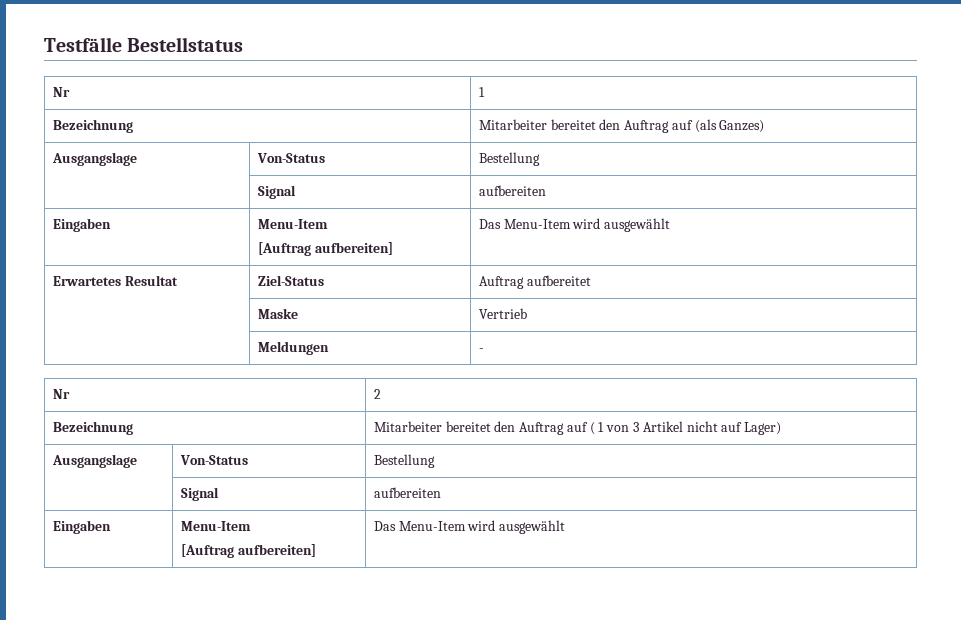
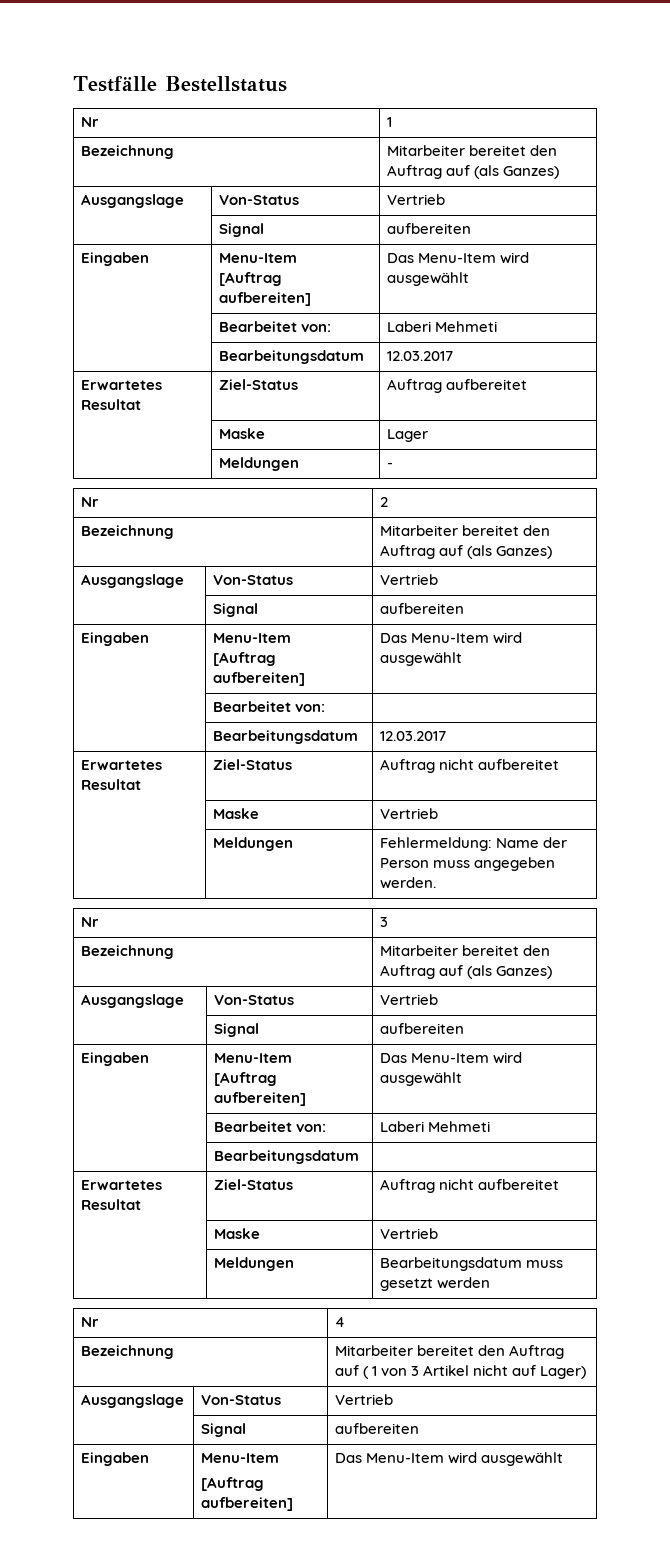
[478,152,540,166] Bestellung -> [387,194,446,205] Vertrieb
(671, 225) none -> [219,321,332,332] [387,321,498,332] [219,350,365,364] [387,351,454,361] // | Bearbeitet von: | Laberi Mehmeti // | Bearbeitungsdatum | 12.03.2017
[478,308,527,319] Vertrieb -> [387,429,429,442] Lager
(381, 394) none -> [81,525,175,539] [380,525,551,536] [380,545,553,559] [81,574,185,588] [213,575,294,585] [380,574,439,585] [213,603,259,617] [380,603,465,614] [81,632,150,646] [213,633,292,643] [213,652,277,666] [213,672,306,686] [380,632,523,644] [380,652,463,666] [213,701,326,712] [213,730,359,744] [380,731,447,741] [81,760,163,770] [81,779,142,790] [213,759,293,770] [380,759,560,773] [213,808,260,819] [380,808,439,819] [213,837,294,851] [380,837,568,851] [380,857,556,871] [380,877,437,889] [81,917,100,927] [380,917,389,927] [81,945,175,959] [380,945,551,956] [380,965,553,979] [81,994,185,1008] [214,995,295,1005] [380,994,439,1005] [214,1023,260,1037] [380,1023,465,1034] [81,1052,150,1066] [214,1053,293,1063] [214,1072,278,1086] [214,1092,307,1106] [380,1052,523,1064] [380,1072,463,1086] [214,1121,327,1132] [380,1121,491,1132] [214,1150,360,1164] [81,1180,163,1190] [81,1199,142,1210] [214,1179,294,1190] [380,1179,560,1193] [214,1228,261,1239] [380,1228,439,1239] [214,1257,295,1271] [380,1257,564,1271] [380,1277,491,1291] [81,1317,100,1327] [335,1317,346,1327] // Bezeichnung | Mitarbeiter bereitet den Auftrag auf (als Ganzes) // Ausgangslage | Von-Status | Vertrieb // | Signal | aufbereiten // Eingaben | Menu-Item // [Auftrag aufbereiten] | Das Menu-Item wird ausgewählt // | Bearbeitet von: | // | Bearbeitungsdatum | 12.03.2017 // Erwartetes Resultat | Ziel-Status | Auftrag nicht aufbereitet // | Maske | Vertrieb // | Meldungen | Fehlermeldung: Name der Person muss angegeben werden. // Nr | 3 // Bezeichnung | Mitarbeiter bereitet den Auftrag auf (als Ganzes) // Ausgangslage | Von-Status | Vertrieb // | Signal | aufbereiten // Eingaben | Menu-Item // [Auftrag aufbereiten] | Das Menu-Item wird ausgewählt // | Bearbeitet von: | Laberi Mehmeti // | Bearbeitungsdatum | // Erwartetes Resultat | Ziel-Status | Auftrag nicht aufbereitet // | Maske | Vertrieb // | Meldungen | Bearbeitungsdatum muss gesetzt werden // Nr | 4
[373,454,435,468] Bestellung -> [335,1394,394,1405] Vertrieb

